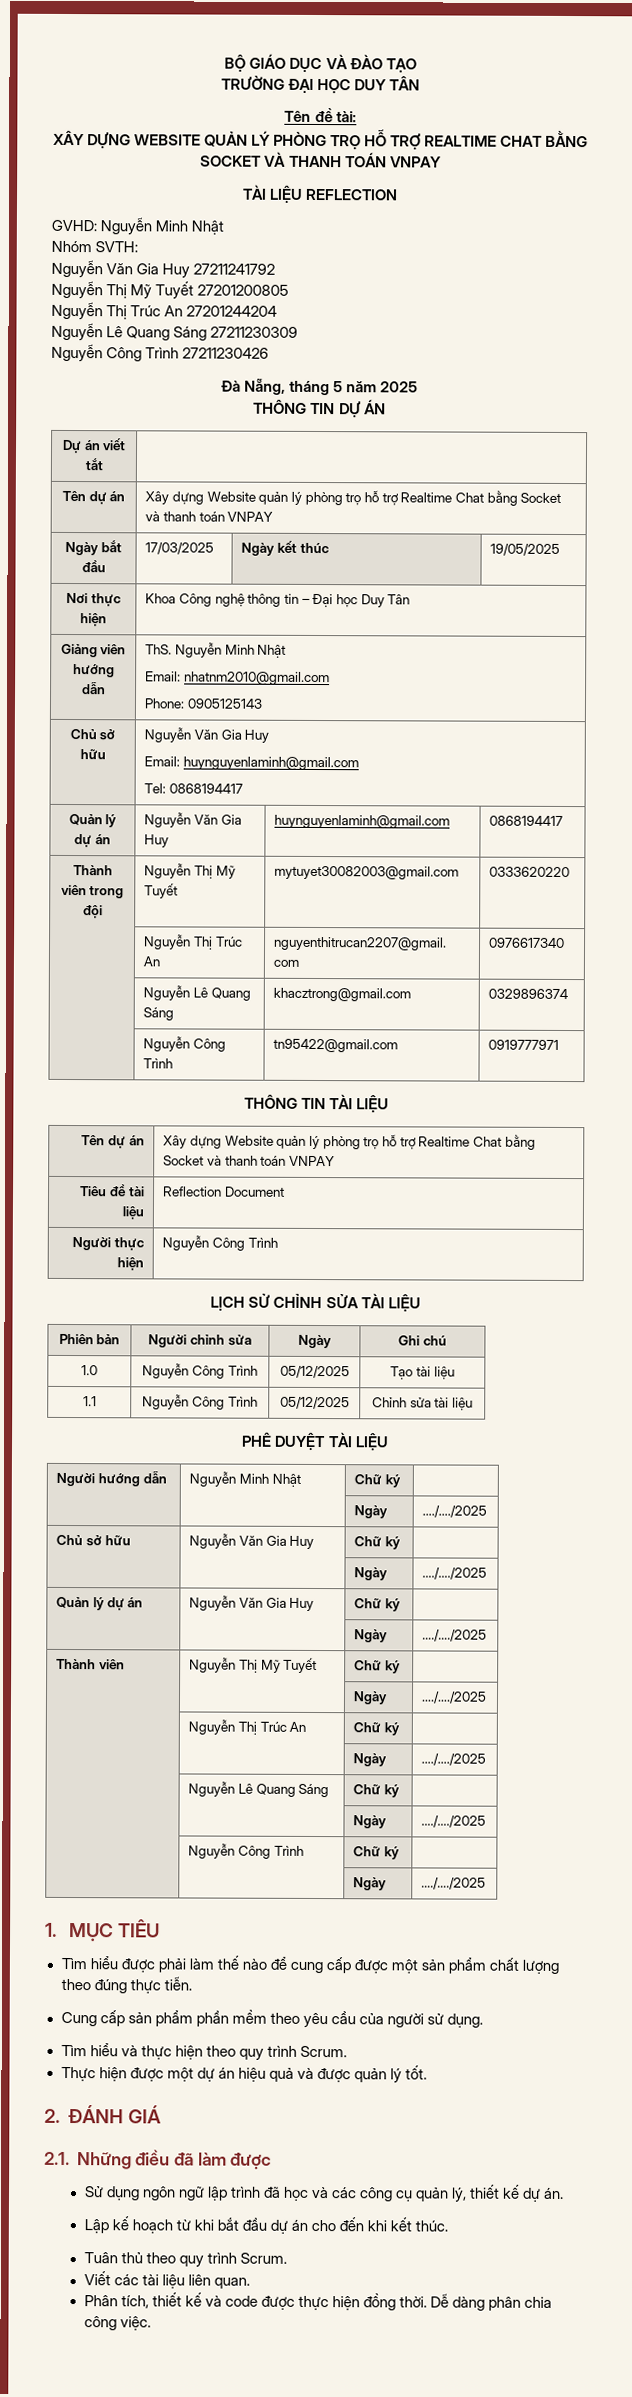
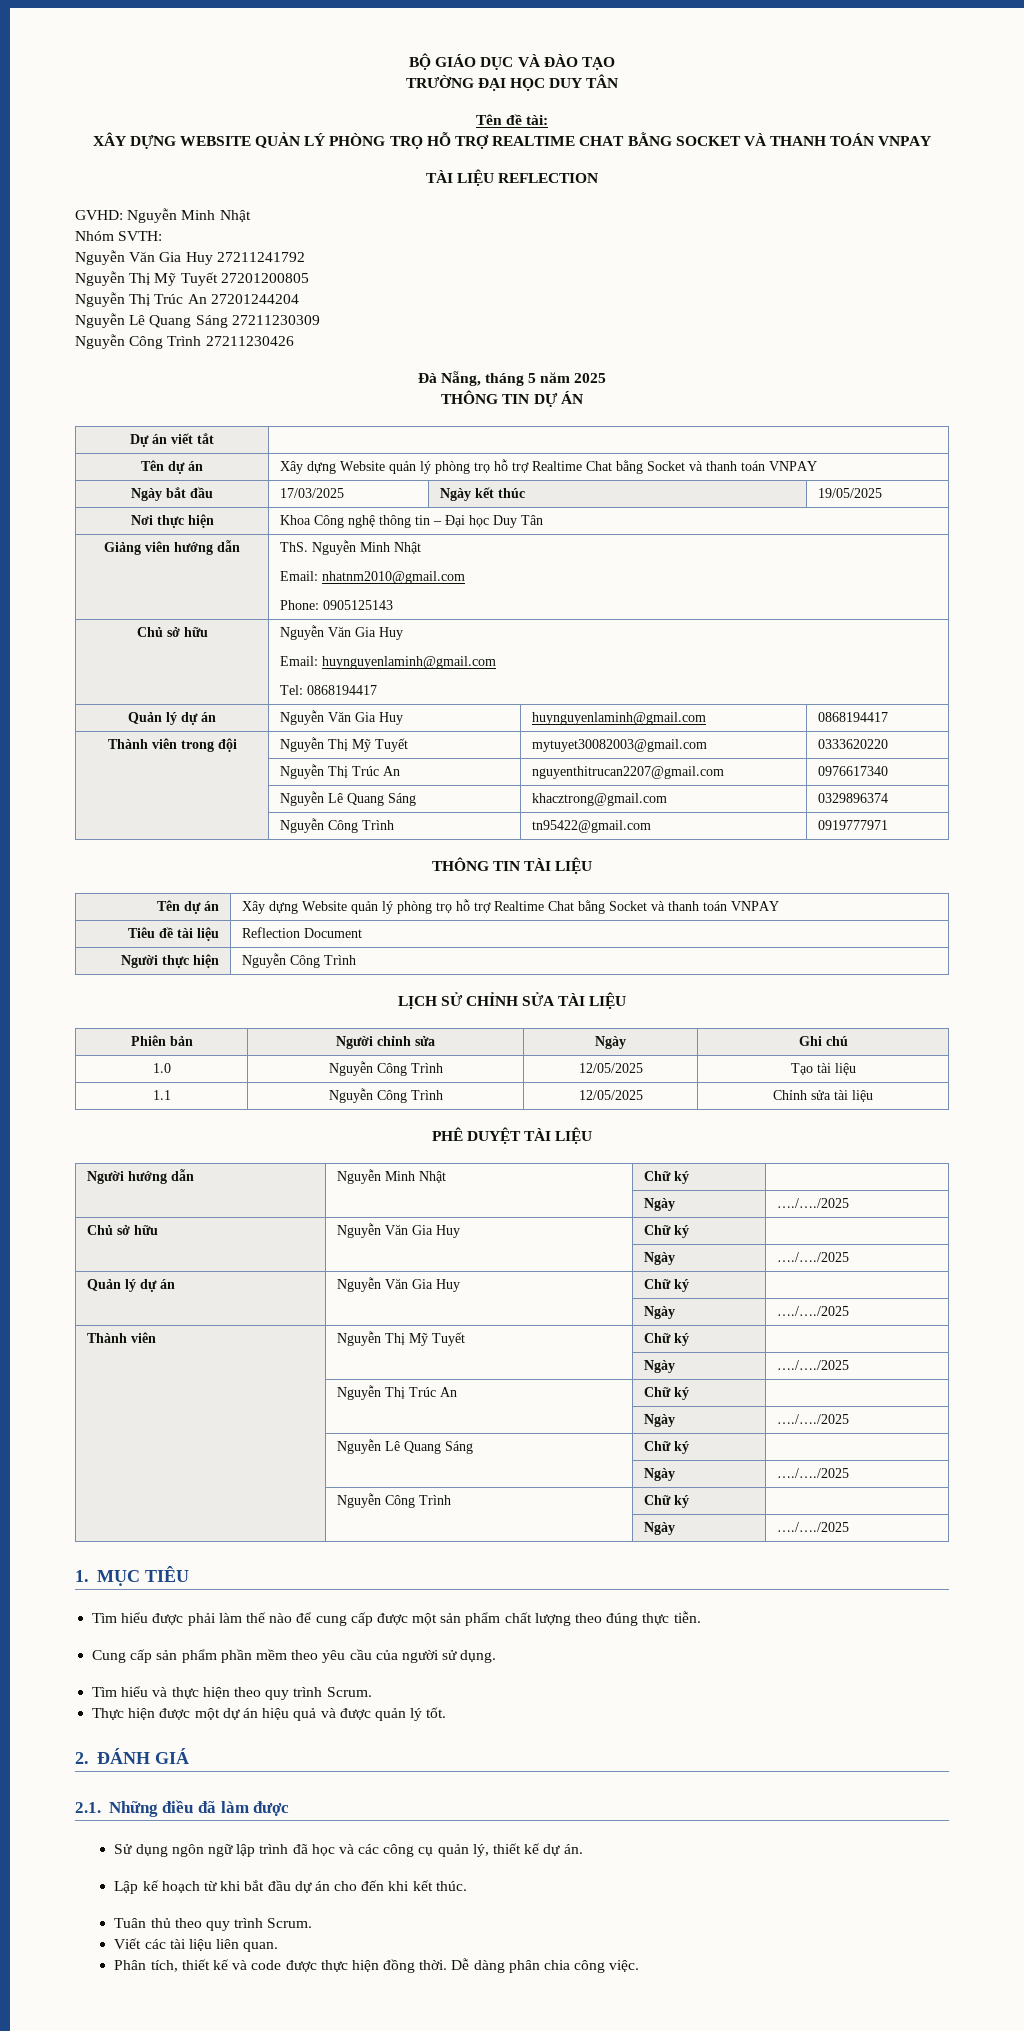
[279,1365,350,1379] 05/12/2025 -> [578,1063,643,1073] 12/05/2025
[279,1396,350,1410] 05/12/2025 -> [578,1090,643,1100] 12/05/2025

